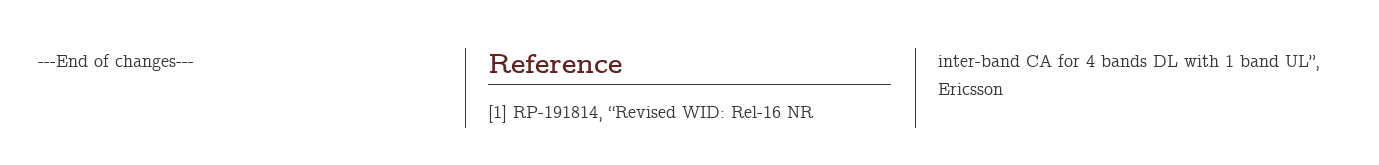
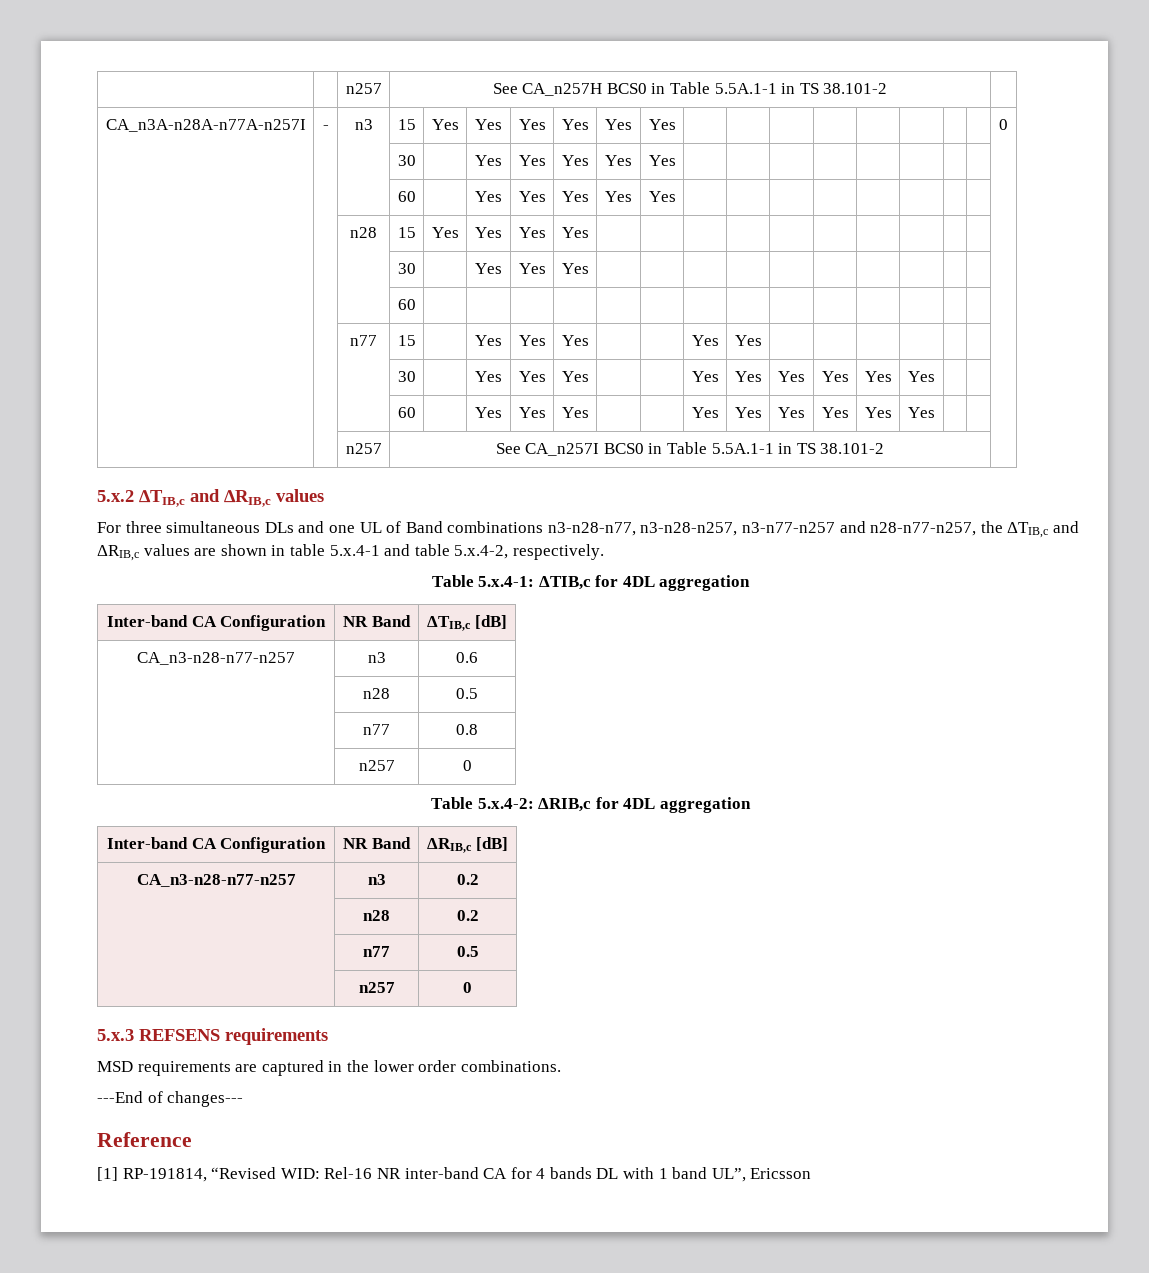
(38, 61) none -> [345,83,382,94] [492,82,888,96] [105,119,306,132] [322,125,329,130] [354,119,373,130] [397,119,416,130] [431,119,459,130] [475,119,502,130] [518,119,546,130] [561,119,589,130] [605,119,632,130] [648,119,676,130] [999,119,1008,130] [397,155,416,166] [475,155,502,166] [518,155,546,166] [561,155,589,166] [605,155,632,166] [648,155,676,166] [397,191,416,202] [475,191,502,202] [518,191,546,202] [561,191,589,202] [605,191,632,202] [648,191,676,202] [350,227,377,238] [397,227,416,238] [431,227,459,238] [475,227,502,238] [518,227,546,238] [561,227,589,238] [397,263,416,274] [475,263,502,274] [518,263,546,274] [561,263,589,274] [397,299,416,310] [350,335,377,346] [397,335,416,346] [475,335,502,346] [518,335,546,346] [561,335,589,346] [691,335,719,346] [734,335,762,346] [397,371,416,382] [475,371,502,382] [518,371,546,382] [561,371,589,382] [691,371,719,382] [734,371,762,382] [778,371,805,382] [821,371,849,382] [864,371,892,382] [908,371,935,382] [397,407,416,418] [475,407,502,418] [518,407,546,418] [561,407,589,418] [691,407,719,418] [734,407,762,418] [778,407,805,418] [821,407,849,418] [864,407,892,418] [908,407,935,418] [345,443,382,454] [495,442,885,456] [97,489,324,507] [97,521,1080,538] [97,544,604,561] [431,575,751,591] [106,615,327,631] [343,615,411,627] [427,615,507,631] [137,652,295,665] [367,652,386,663] [456,652,478,663] [363,688,390,699] [456,688,478,699] [363,724,390,735] [456,724,478,735] [358,760,395,771] [462,760,472,771] [431,797,751,813] [106,837,327,853] [343,837,411,849] [427,837,508,853] [136,874,296,887] [367,874,386,885] [456,874,479,885] [363,910,390,921] [456,910,479,921] [363,946,390,957] [456,946,479,957] [358,982,395,993] [463,982,472,993] [97,1028,328,1045] [97,1060,561,1076] | | n257 | See CA_n257H BCS0 in Table 5.5A.1-1 in TS 38.101-2 | // CA_n3A-n28A-n77A-n257I | - | n3 | 15 | Yes | Yes | Yes | Yes | Yes | Yes | | | | | | | | | 0 // | | | 30 | | Yes | Yes | Yes | Yes | Yes | | | | | | | | | // | | | 60 | | Yes | Yes | Yes | Yes | Yes | | | | | | | | | // | | n28 | 15 | Yes | Yes | Yes | Yes | | | | | | | | | | | // | | | 30 | | Yes | Yes | Yes | | | | | | | | | | | // | | | 60 | | | | | | | | | | | | | | | // | | n77 | 15 | | Yes | Yes | Yes | | | Yes | Yes | | | | | | | // | | | 30 | | Yes | Yes | Yes | | | Yes | Yes | Yes | Yes | Yes | Yes | | | // | | | 60 | | Yes | Yes | Yes | | | Yes | Yes | Yes | Yes | Yes | Yes | | | // | | n257 | See CA_n257I BCS0 in Table 5.5A.1-1 in TS 38.101-2 | // 5.x.2 ∆TIB,c and ∆RIB,c values // For three simultaneous DLs and one UL of Band combinations n3-n28-n77, n3-n28-n257, n3-n77-n257 and n28-n77-n257, the ΔTIB,c and ΔRIB,c values are shown in table 5.x.4-1 and table 5.x.4-2, respectively. // Table 5.x.4-1: ΔTIB,c for 4DL aggregation // Inter-band CA Configuration | NR Band | ΔTIB,c [dB] // CA_n3-n28-n77-n257 | n3 | 0.6 // | n28 | 0.5 // | n77 | 0.8 // | n257 | 0 // Table 5.x.4-2: ΔRIB,c for 4DL aggregation // Inter-band CA Configuration | NR Band | ΔRIB,c [dB] // CA_n3-n28-n77-n257 | n3 | 0.2 // | n28 | 0.2 // | n77 | 0.5 // | n257 | 0 // 5.x.3 REFSENS requirements // MSD requirements are captured in the lower order combinations. //

